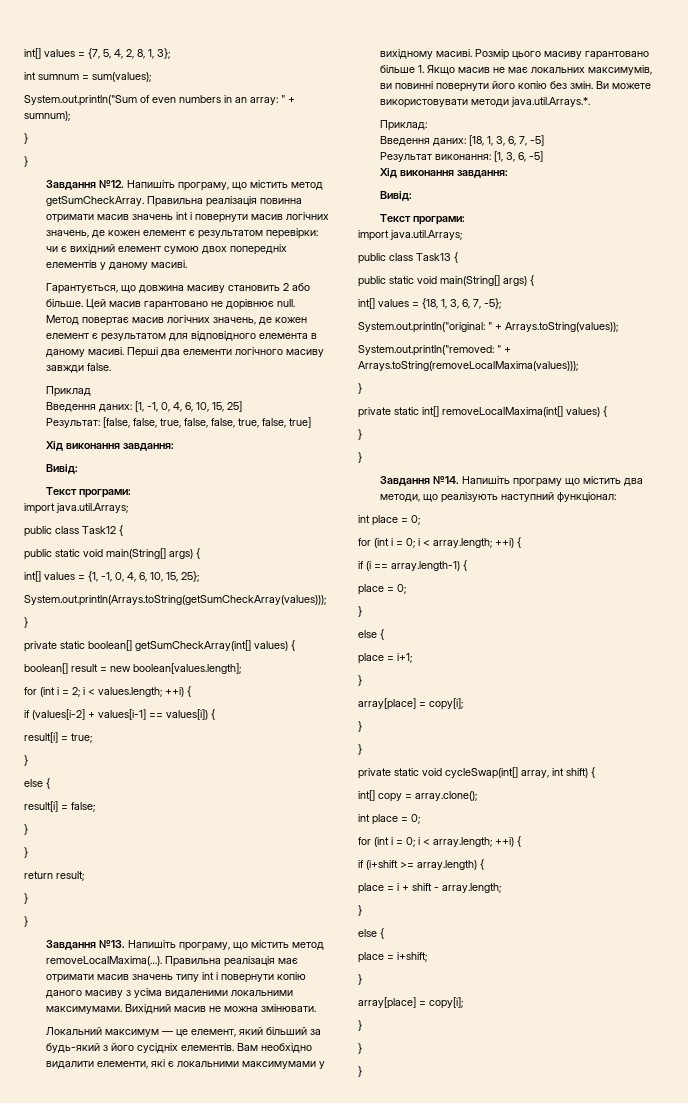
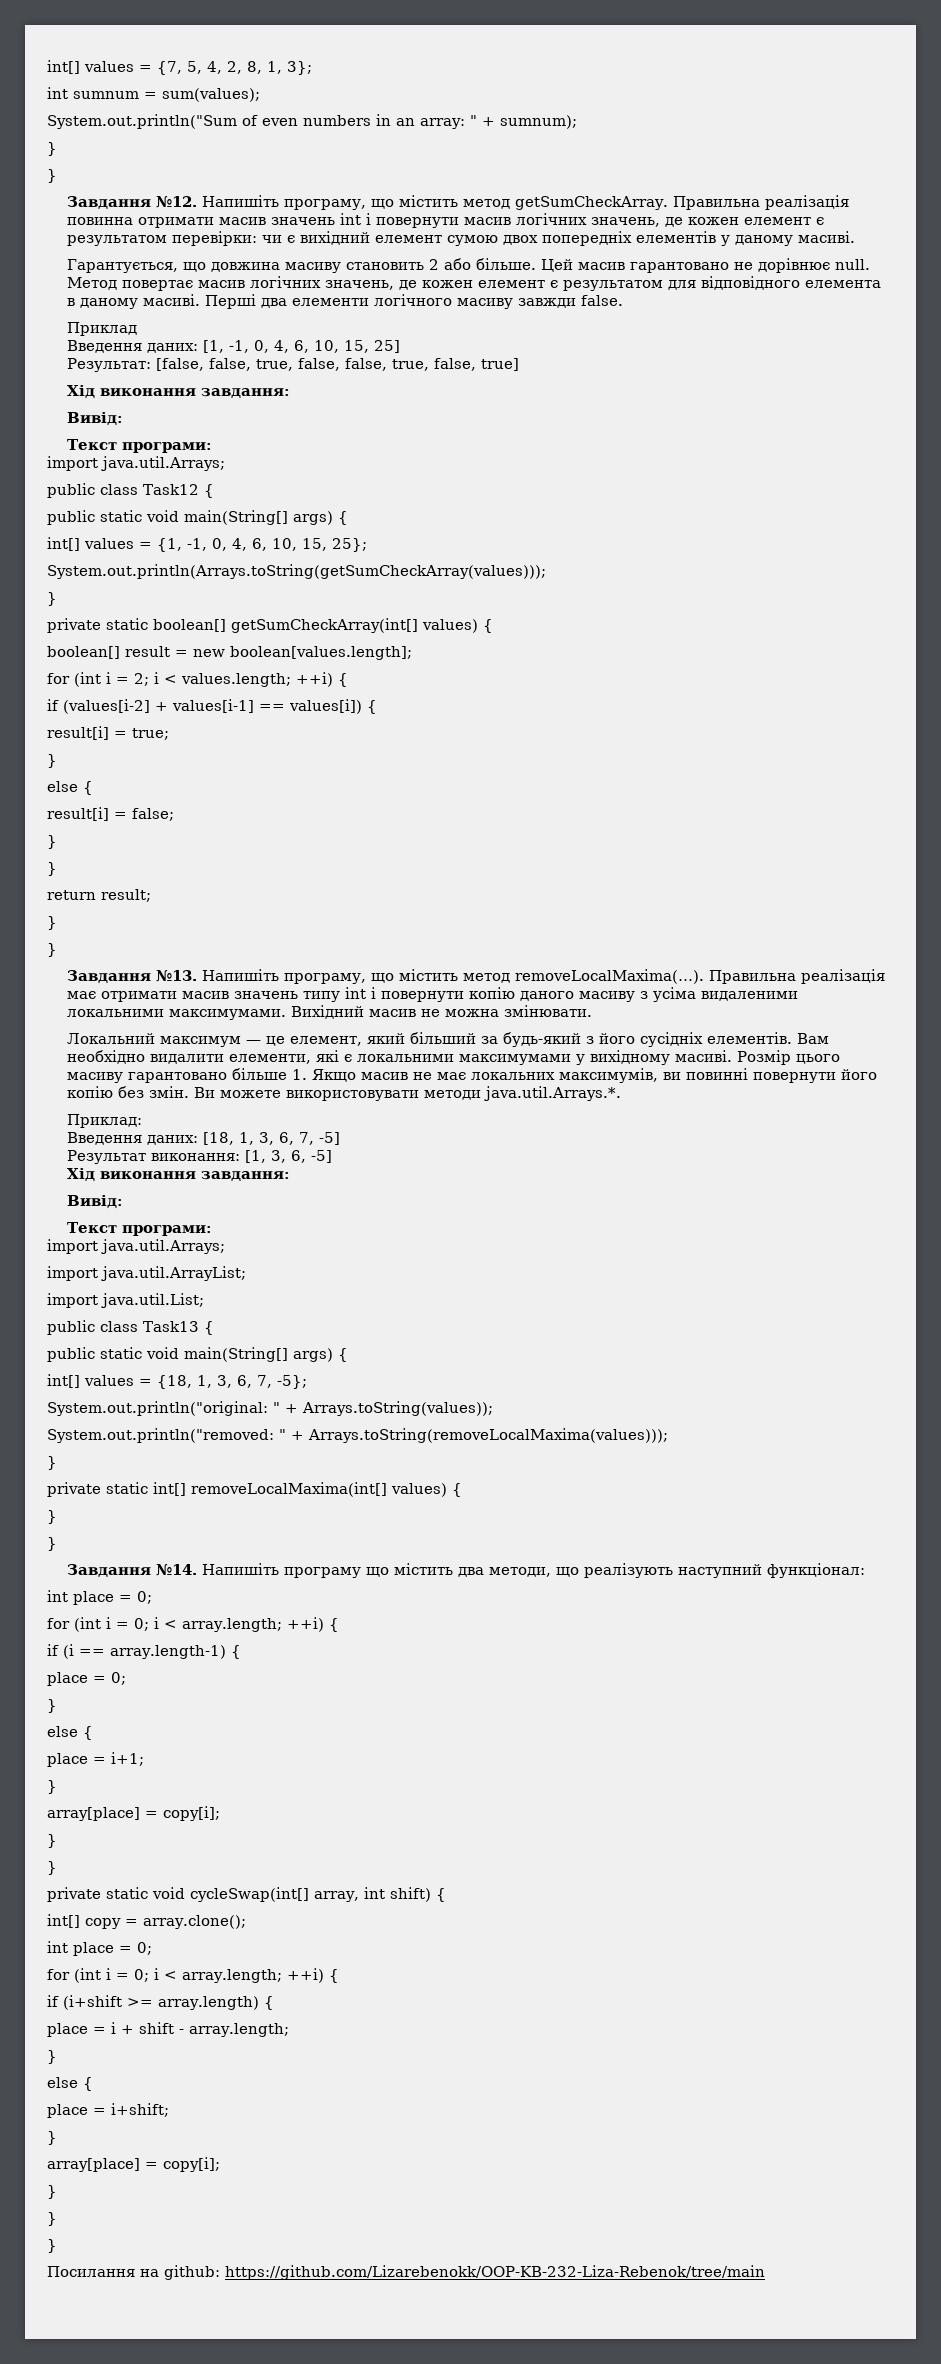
(462, 235) none -> [47,1266,246,1281] [47,1293,204,1308] // import java.util.ArrayList; // import java.util.List;
(362, 1071) none -> [47,2265,765,2280] // Посилання на github: https://github.com/Lizarebenokk/OOP-KB-232-Liza-Rebenok/tree/main

